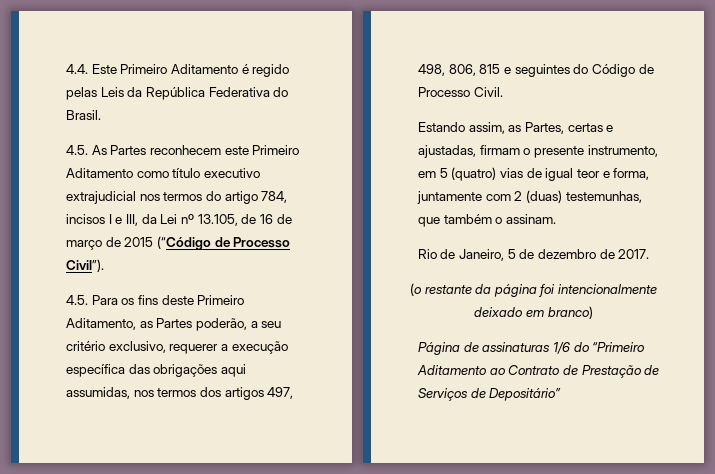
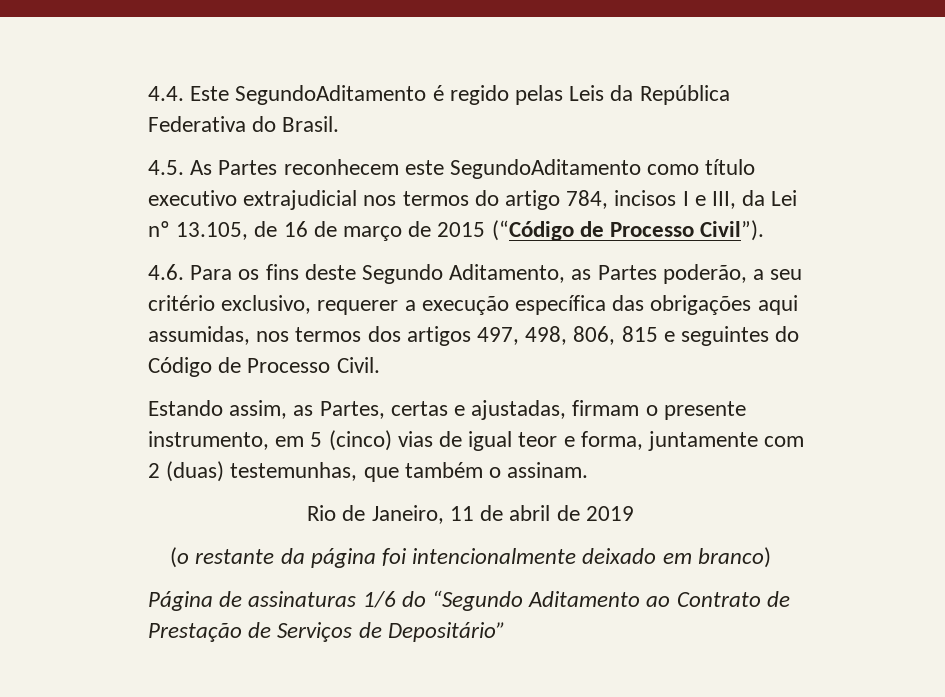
[120,64,238,74] Primeiro Aditamento -> [235,85,427,105] SegundoAditamento
[252,145,300,155] [66,168,134,178] Primeiro Aditamento -> [449,159,641,179] SegundoAditamento
[66,295,89,305] 4.5. -> [147,264,184,280] 4.6.
[197,295,245,305] Primeiro -> [361,264,443,284] Segundo
[451,167,497,181] (quatro) -> [328,430,392,451] (cinco)
[507,249,650,259] 5 de dezembro de 2017. -> [449,505,634,521] 11 de abril de 2019
[592,342,645,352] “Primeiro -> [431,590,523,611] “Segundo

